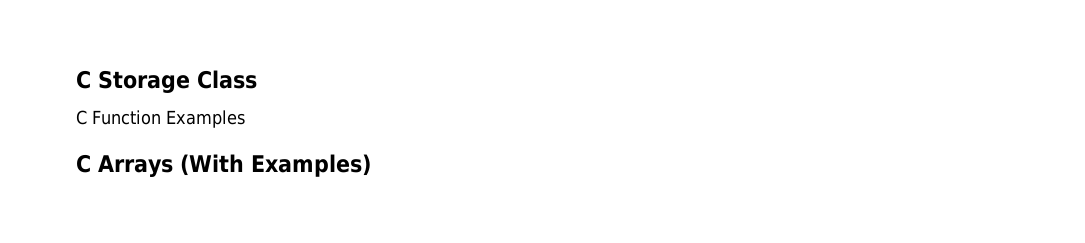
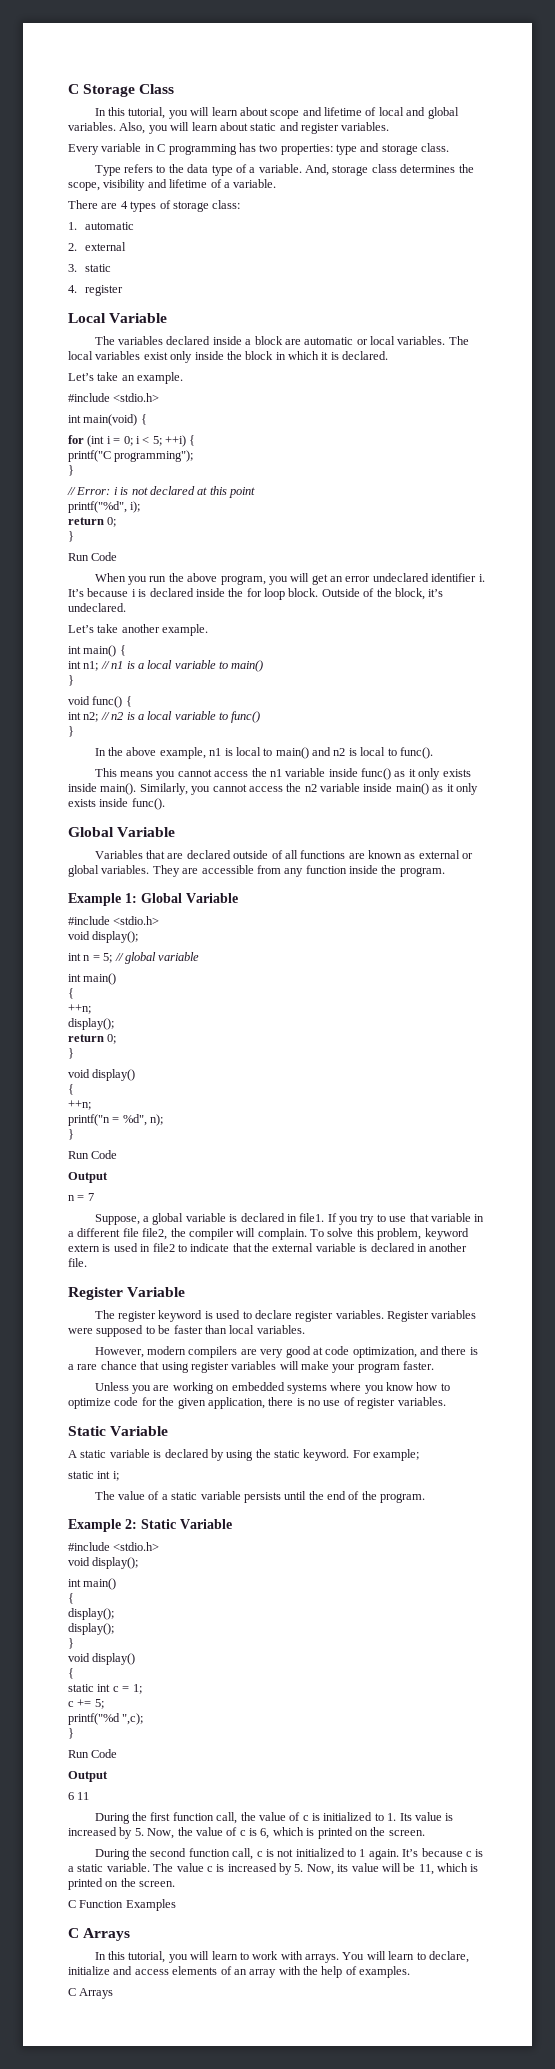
(257, 79) none -> [94,107,459,119] [68,122,390,134] [68,143,450,155] [94,164,474,176] [68,179,277,191] [68,200,241,212] [68,222,134,230] [68,242,126,251] [68,264,111,272] [68,285,123,296] [68,313,168,323] [94,336,469,345] [68,351,389,363] [68,372,184,384] [68,393,160,402] [68,414,147,426] [68,435,196,447] [68,450,194,462] [68,465,74,476] [67,486,255,498] [68,501,141,513] [68,517,117,527] [68,531,74,542] [68,552,118,561] [94,573,485,585] [68,588,444,600] [68,603,126,612] [68,624,209,636] [68,645,126,657] [68,660,264,672] [68,675,74,686] [68,696,132,708] [68,711,261,723] [68,726,74,737] [94,747,433,759] [94,768,471,780] [68,783,478,795] [68,798,165,810] [68,827,176,837] [94,850,474,859] [68,865,445,877] [68,893,238,906] [68,916,160,925] [68,931,139,943] [68,952,200,964] [68,973,117,985] [68,988,74,999] [68,1004,91,1014] [68,1018,114,1030] [68,1034,117,1044] [68,1048,74,1059] [68,1069,136,1081] [68,1084,74,1095] [68,1100,91,1110] [68,1114,164,1126] [68,1129,74,1140] [68,1150,118,1159] [68,1172,108,1183] [68,1193,94,1201] [94,1213,485,1225] [68,1228,469,1240] [68,1243,468,1252] [68,1258,87,1267] [68,1287,186,1300] [94,1310,477,1322] [68,1325,305,1337] [94,1346,478,1358] [68,1361,435,1373] [94,1382,450,1394] [68,1397,446,1409] [68,1426,169,1436] [68,1449,420,1461] [68,1471,119,1481] [94,1491,426,1503] [68,1519,232,1532] [68,1542,160,1551] [68,1557,139,1569] [68,1578,117,1590] [68,1593,74,1604] [68,1608,114,1620] [68,1623,114,1635] [68,1638,74,1649] [68,1653,136,1665] [68,1668,74,1679] [68,1684,142,1694] [68,1699,104,1709] [68,1713,144,1725] [68,1728,74,1739] [68,1749,118,1758] [68,1771,108,1782] [68,1792,90,1800] [94,1812,454,1824] [68,1827,425,1839] [94,1848,484,1860] [68,1863,479,1875] [68,1878,176,1890] // In this tutorial, you will learn about scope and lifetime of local and global variables. Also, you will learn about static and register variables. // Every variable in C programming has two properties: type and storage class. // Type refers to the data type of a variable. And, storage class determines the scope, visibility and lifetime of a variable. // There are 4 types of storage class: // 1. automatic // 2. external // 3. static // 4. register // Local Variable // The variables declared inside a block are automatic or local variables. The local variables exist only inside the block in which it is declared. // Let’s take an example. // #include <stdio.h> // int main(void) { // for (int i = 0; i < 5; ++i) { // printf("C programming"); // } // // Error: i is not declared at this point // printf("%d", i); // return 0; // } // Run Code // When you run the above program, you will get an error undeclared identifier i. It’s because i is declared inside the for loop block. Outside of the block, it’s undeclared. // Let’s take another example. // int main() { // int n1; // n1 is a local variable to main() // } // void func() { // int n2; // n2 is a local variable to func() // } // In the above example, n1 is local to main() and n2 is local to func(). // This means you cannot access the n1 variable inside func() as it only exists inside main(). Similarly, you cannot access the n2 variable inside main() as it only exists inside func(). // Global Variable // Variables that are declared outside of all functions are known as external or global variables. They are accessible from any function inside the program. // Example 1: Global Variable // #include <stdio.h> // void display(); // int n = 5; // global variable // int main() // { // ++n; // display(); // return 0; // } // void display() // { // ++n; // printf("n = %d", n); // } // Run Code // Output // n = 7 // Suppose, a global variable is declared in file1. If you try to use that variable in a different file file2, the compiler will complain. To solve this problem, keyword extern is used in file2 to indicate that the external variable is declared in another file. // Register Variable // The register keyword is used to declare register variables. Register variables were supposed to be faster than local variables. // However, modern compilers are very good at code optimization, and there is a rare chance that using register variables will make your program faster. // Unless you are working on embedded systems where you know how to optimize code for the given application, there is no use of register variables. // Static Variable // A static variable is declared by using the static keyword. For example; // static int i; // The value of a static variable persists until the end of the program. // Example 2: Static Variable // #include <stdio.h> // void display(); // int main() // { // display(); // display(); // } // void display() // { // static int c = 1; // c += 5; // printf("%d ",c); // } // Run Code // Output // 6 11 // During the first function call, the value of c is initialized to 1. Its value is increased by 5. Now, the value of c is 6, which is printed on the screen. // During the second function call, c is not initialized to 1 again. It’s because c is a static variable. The value c is increased by 5. Now, its value will be 11, which is printed on the screen.
[179,154,371,177] (With Examples) -> [94,1951,469,1963] [68,1966,411,1978] [68,1988,114,1999] // In this tutorial, you will learn to work with arrays. You will learn to declare, initialize and access elements of an array with the help of examples. // C Arrays

